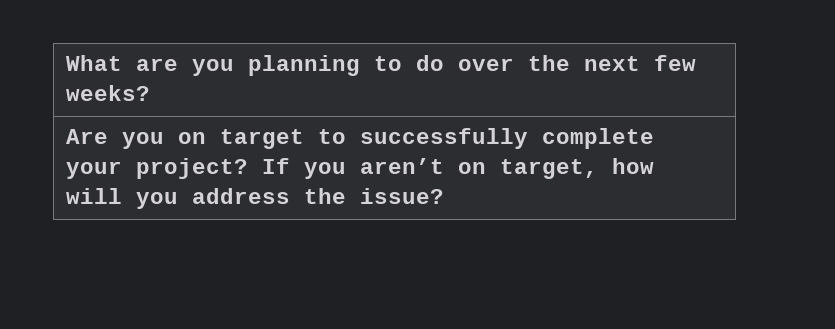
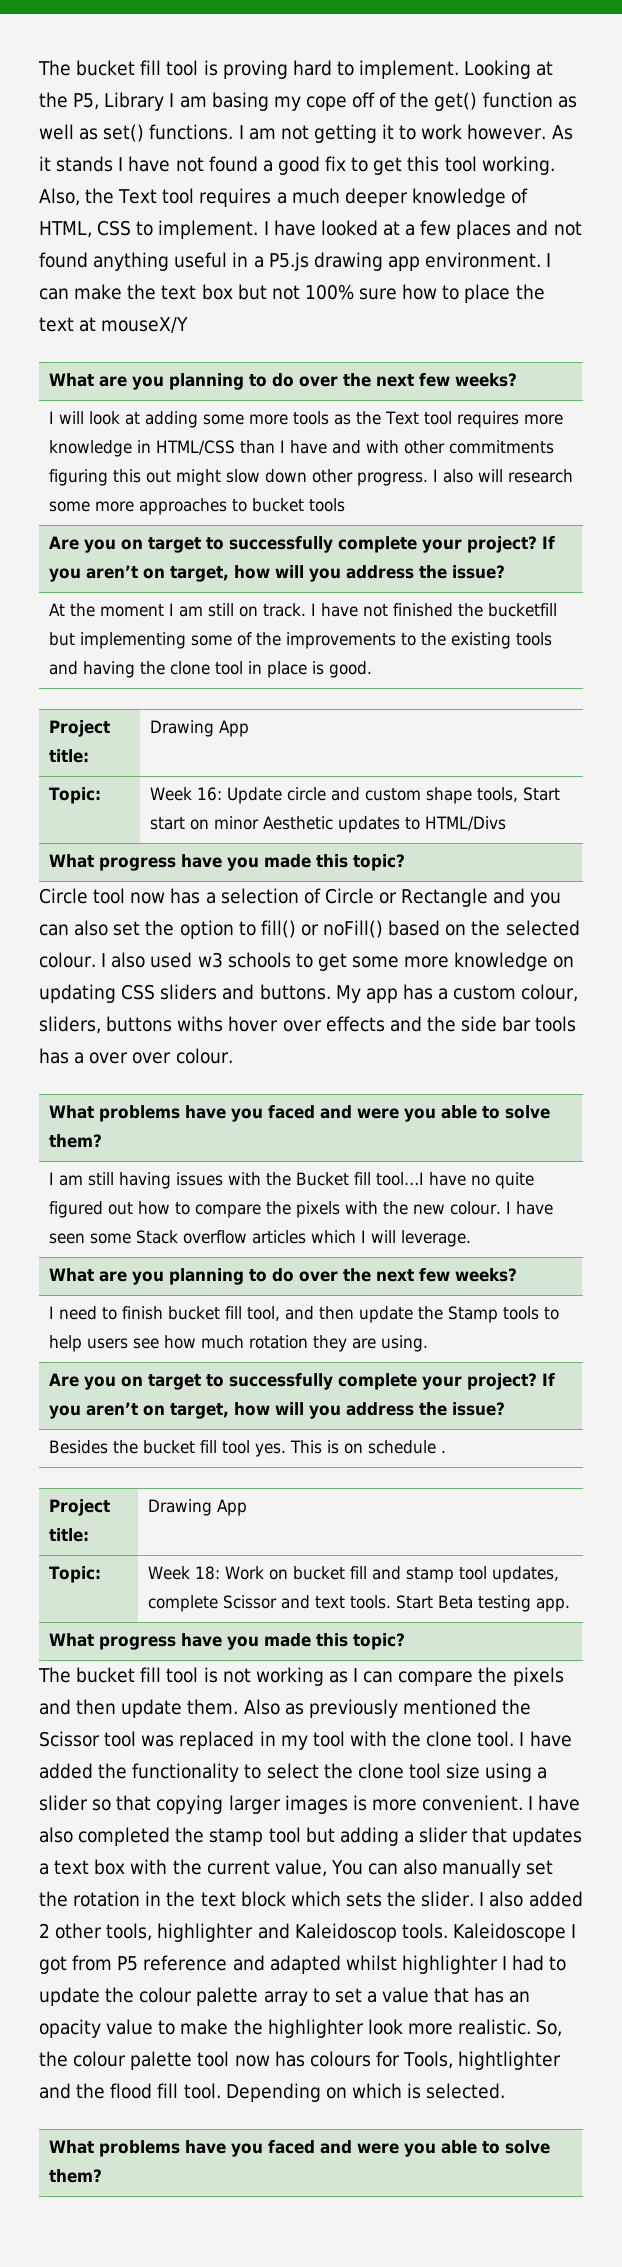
(66, 63) none -> [38,60,554,79] [39,92,577,111] [39,124,573,143] [39,156,555,175] [39,188,529,207] [39,220,582,239] [39,252,552,271] [39,284,545,303] [39,317,189,333] The bucket fill tool is proving hard to implement. Looking at the P5, Library I am basing my cope off of the get() function as well as set() functions. I am not getting it to work however. As it stands I have not found a good fix to get this tool working. Also, the Text tool requires a much deeper knowledge of HTML, CSS to implement. I have looked at a few places and not found anything useful in a P5.js drawing app environment. I can make the text box but not 100% sure how to place the text at mouseX/Y //
(151, 93) none -> [48,411,563,428] [48,440,554,457] [48,469,573,486] [48,498,345,515] // I will look at adding some more tools as the Text tool requires more knowledge in HTML/CSS than I have and with other commitments figuring this out might slow down other progress. I also will research some more approaches to bucket tools
(445, 196) none -> [48,603,557,617] [48,632,552,649] [48,661,372,678] [48,720,110,737] [48,749,89,763] [149,720,249,737] [48,787,101,804] [149,787,560,804] [149,816,506,833] [48,854,405,871] [39,888,562,907] [39,920,580,939] [39,952,575,971] [39,984,579,1003] [39,1016,577,1034] [39,1048,233,1064] [48,1105,550,1122] [48,1134,102,1148] [48,1172,534,1189] [48,1201,553,1218] [48,1230,471,1247] [48,1268,517,1285] [48,1306,559,1323] [48,1335,428,1352] [48,1373,555,1390] [48,1402,505,1419] [48,1440,446,1457] [48,1499,110,1516] [48,1528,89,1542] [147,1499,247,1516] [48,1566,101,1583] [147,1566,559,1583] [147,1595,570,1612] [48,1633,405,1650] [38,1667,564,1686] [39,1699,532,1718] [39,1731,572,1750] [39,1763,548,1782] [39,1795,581,1814] [39,1827,583,1846] [39,1859,554,1878] [39,1891,583,1907] [39,1923,577,1942] [39,1955,567,1974] [39,1987,531,2006] [39,2019,563,2038] [39,2051,562,2070] [39,2083,506,2102] [48,2140,550,2157] [48,2169,102,2183] // At the moment I am still on track. I have not finished the bucketfill but implementing some of the improvements to the existing tools and having the clone tool in place is good. // Project title: | Drawing App // Topic: | Week 16: Update circle and custom shape tools, Start start on minor Aesthetic updates to HTML/Divs // What progress have you made this topic? // Circle tool now has a selection of Circle or Rectangle and you can also set the option to fill() or noFill() based on the selected colour. I also used w3 schools to get some more knowledge on updating CSS sliders and buttons. My app has a custom colour, sliders, buttons withs hover over effects and the side bar tools has a over over colour. // What problems have you faced and were you able to solve them? // I am still having issues with the Bucket fill tool…I have no quite figured out how to compare the pixels with the new colour. I have seen some Stack overflow articles which I will leverage. // What are you planning to do over the next few weeks? // I need to finish bucket fill tool, and then update the Stamp tools to help users see how much rotation they are using. // Are you on target to successfully complete your project? If you aren’t on target, how will you address the issue? // Besides the bucket fill tool yes. This is on schedule . // Project title: | Drawing App // Topic: | Week 18: Work on bucket fill and stamp tool updates, complete Scissor and text tools. Start Beta testing app. // What progress have you made this topic? // The bucket fill tool is not working as I can compare the pixels and then update them. Also as previously mentioned the Scissor tool was replaced in my tool with the clone tool. I have added the functionality to select the clone tool size using a slider so that copying larger images is more convenient. I have also completed the stamp tool but adding a slider that updates a text box with the current value, You can also manually set the rotation in the text block which sets the slider. I also added 2 other tools, highlighter and Kaleidoscop tools. Kaleidoscope I got from P5 reference and adapted whilst highlighter I had to update the colour palette array to set a value that has an opacity value to make the highlighter look more realistic. So, the colour palette tool now has colours for Tools, hightlighter and the flood fill tool. Depending on which is selected. // What problems have you faced and were you able to solve them?

